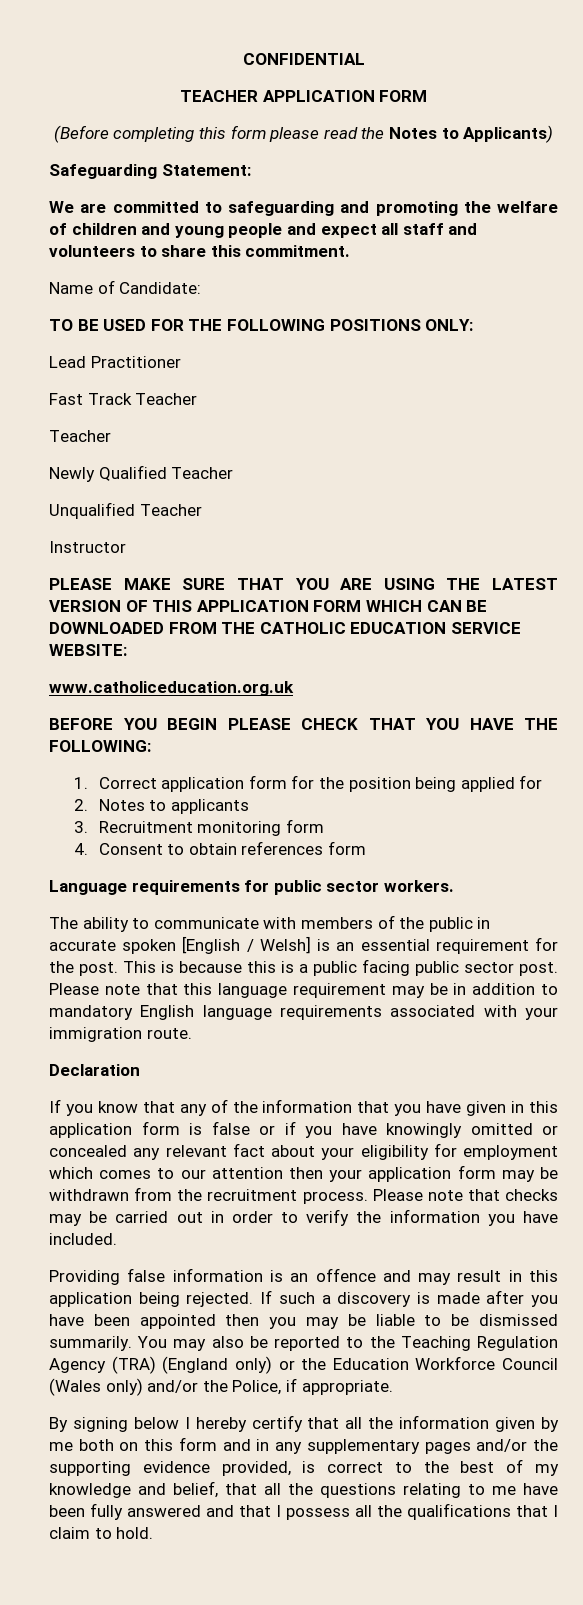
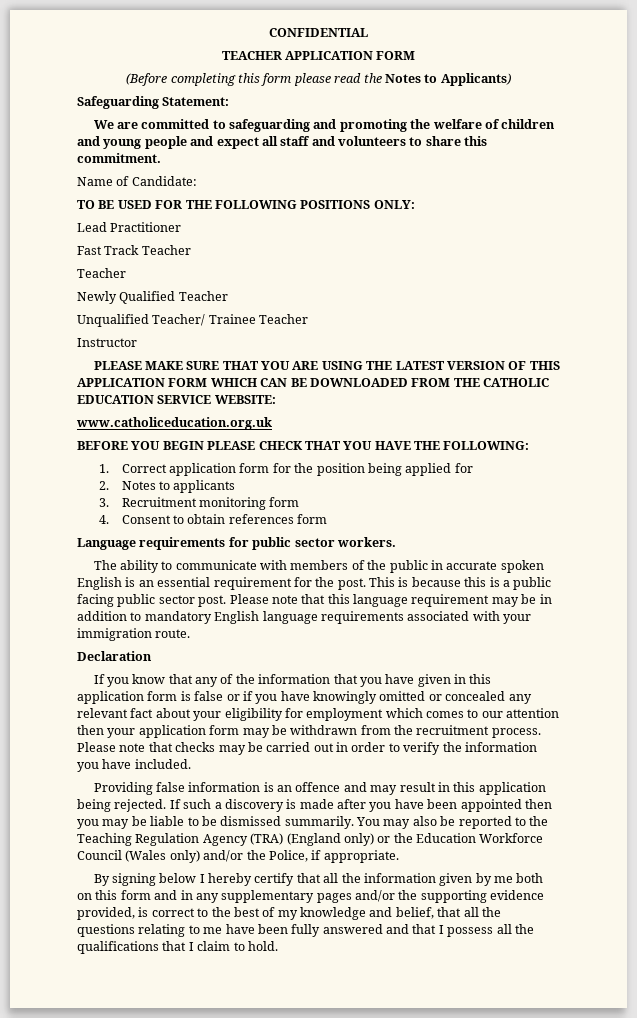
(135, 510) none -> [152,314,256,326] Teacher/ Trainee
[182,936,311,954] [English / Welsh] -> [77,577,122,590] English

